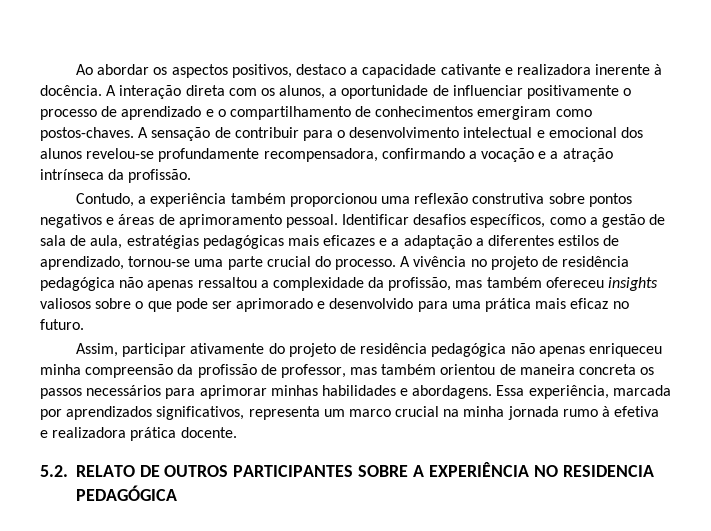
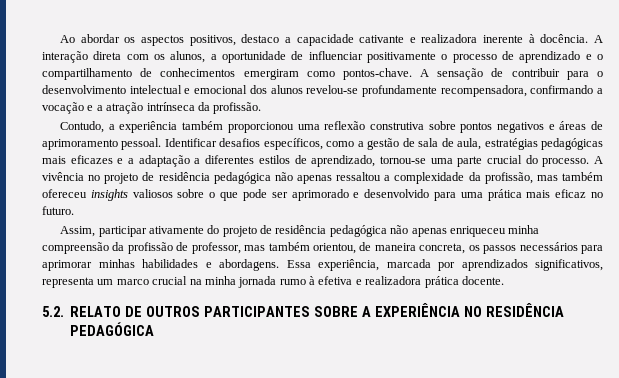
[40,127,134,141] postos-chaves. -> [342,68,412,80] pontos-chave.
[440,364,496,375] orientou -> [313,243,356,254] orientou,
[579,364,637,375] concreta -> [419,243,466,254] concreta,
[562,465,654,477] RESIDENCIA -> [485,303,564,317] RESIDÊNCIA

